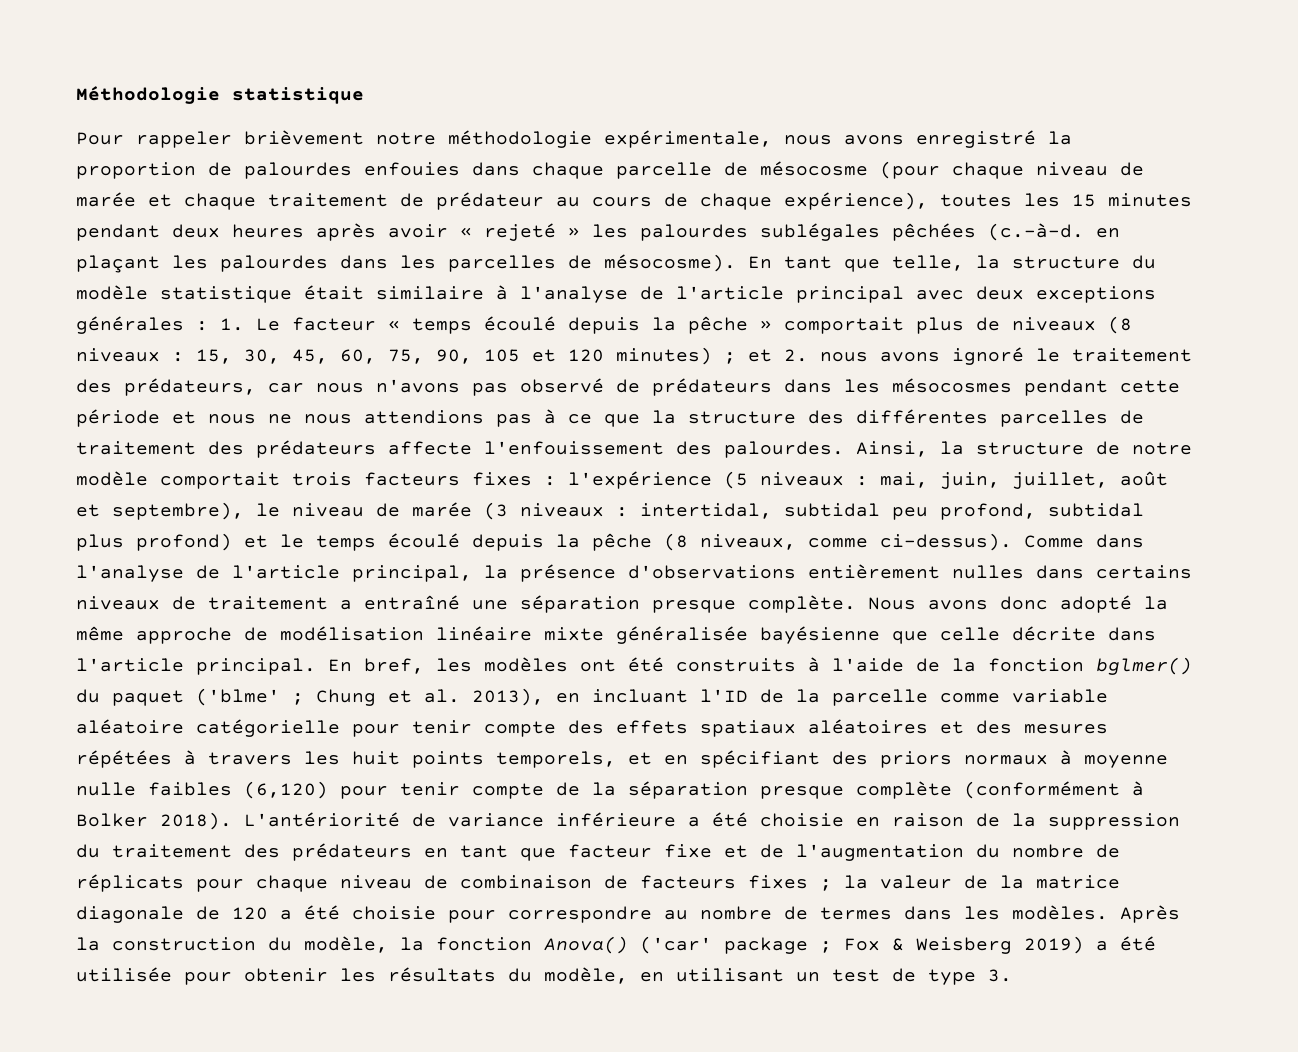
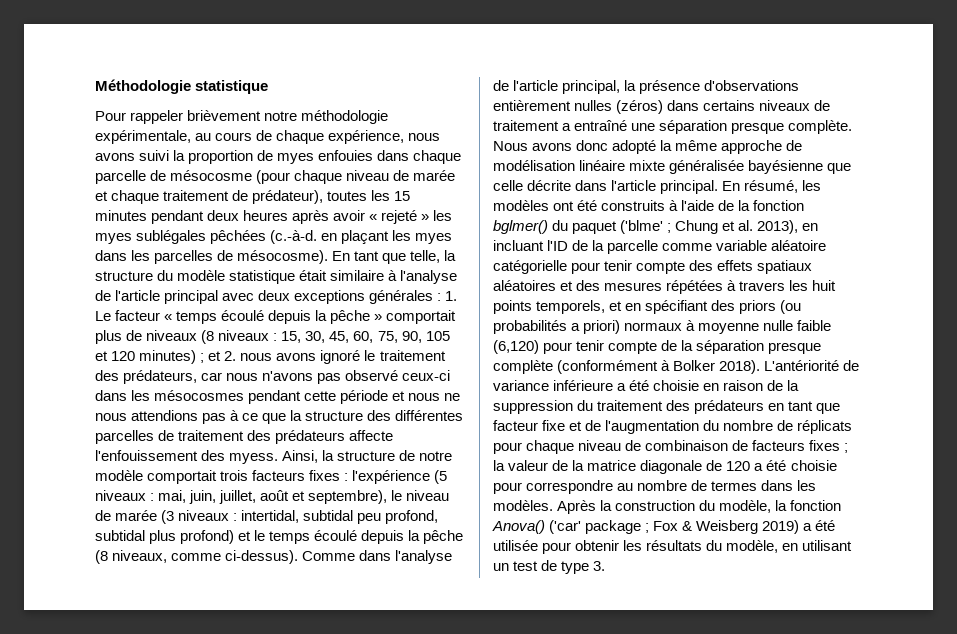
[784,130,1036,148] nous avons enregistré -> [195,130,441,144] [95,150,170,161] au cours de chaque expérience, nous avons suivi
[244,162,352,179] palourdes -> [277,153,315,164] myes
[436,192,928,210] prédateur au cours de chaque expérience), -> [252,190,324,204] prédateur),
[640,224,748,241] palourdes -> [95,233,132,244] myes
[220,255,328,272] palourdes -> [415,233,453,244] myes
[616,378,772,396] de prédateurs -> [402,370,451,381] ceux-ci
[724,441,844,458] palourdes. -> [229,453,279,464] myess.
(1024, 572) none -> [616,100,664,114] (zéros)
[364,658,424,674] bref, -> [744,180,799,193] résumé,
(952, 759) none -> [780,300,802,314] [493,320,621,334] (ou probabilités a priori)
[148,782,232,796] faibles -> [797,320,832,331] faible

